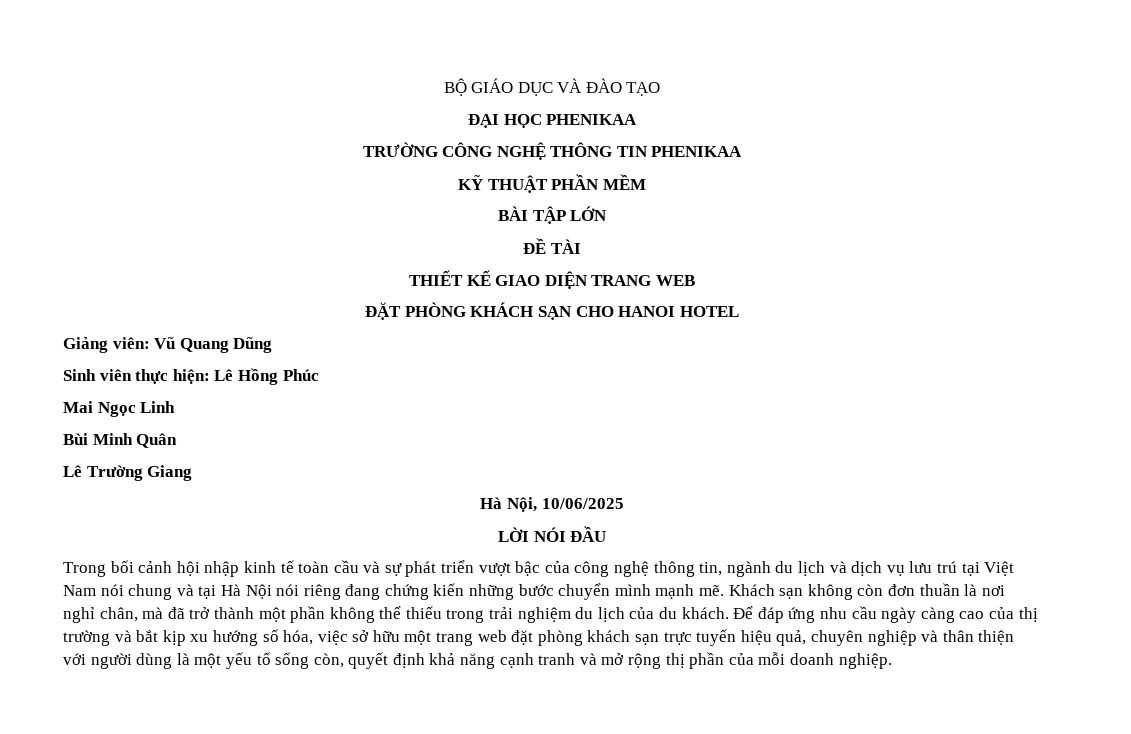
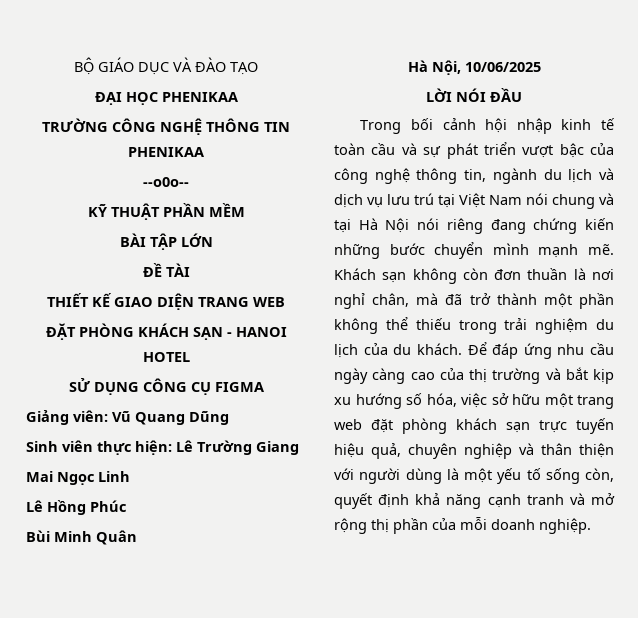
(743, 151) none -> [143,177,189,187] // --o0o--
[575,306,614,317] CHO -> [226,332,232,337] -
(739, 311) none -> [68,378,264,395] // SỬ DỤNG CÔNG CỤ FIGMA
[237,368,319,385] Hồng Phúc -> [197,440,299,455] Trường Giang
(176, 407) none -> [26,500,126,515] // Lê Hồng Phúc
[63,465,193,481] // Lê Trường Giang -> (137, 537) none

